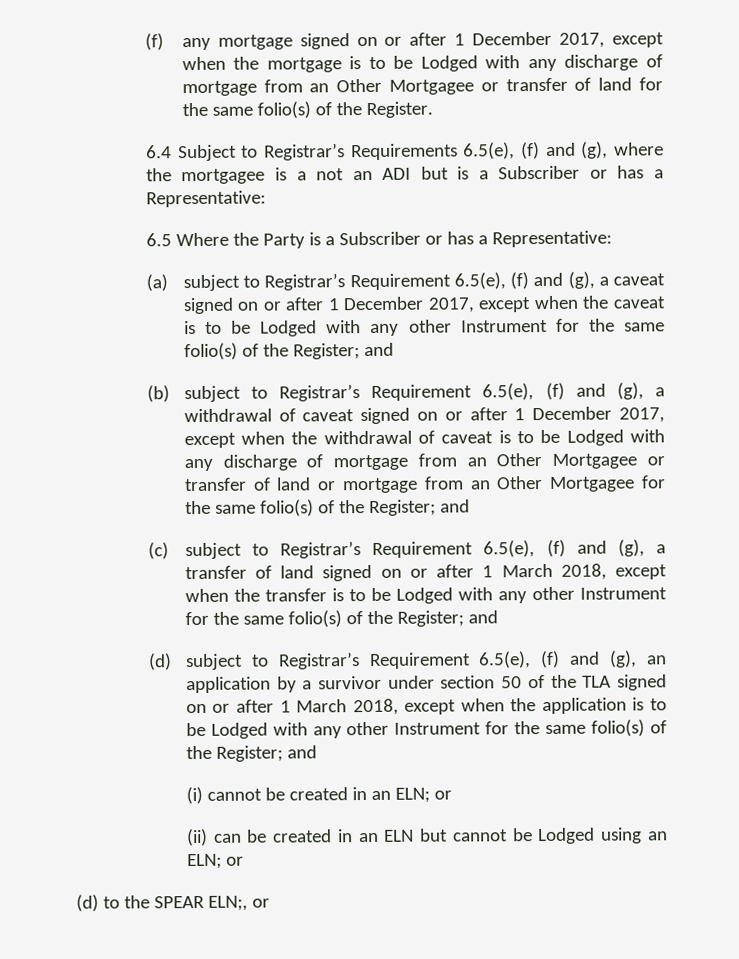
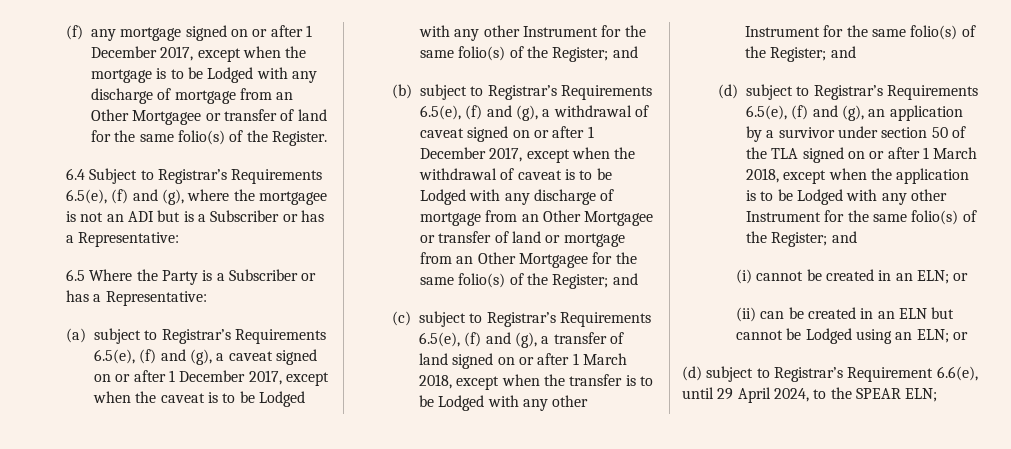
[296,171,307,181] a -> (77, 216) none
[349,273,451,291] Requirement -> [234,329,326,344] Requirements
[371,384,473,401] Requirement -> [560,85,652,100] Requirements
[372,541,474,558] Requirement -> [559,312,651,327] Requirements
[368,652,471,670] Requirement -> [886,85,978,100] Requirements
(99, 903) none -> [706,366,978,382] [682,387,809,403] subject to Registrar’s Requirement 6.6(e), until 29 April 2024,
[207,895,270,911] ELN;, or -> [905,388,938,402] ELN;

